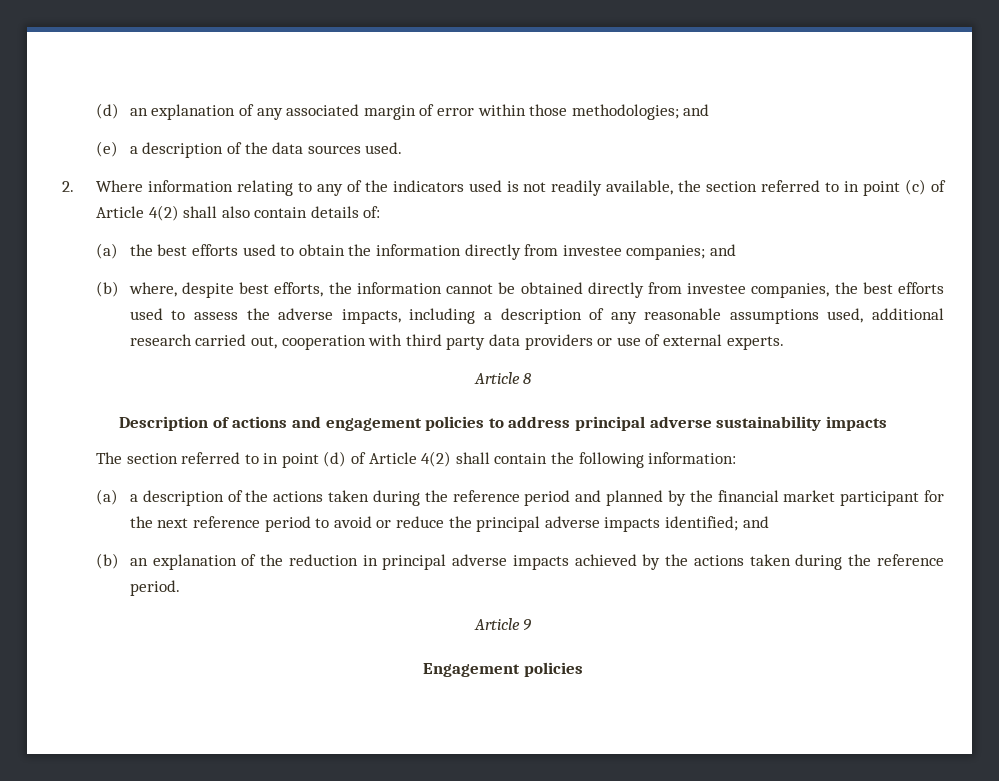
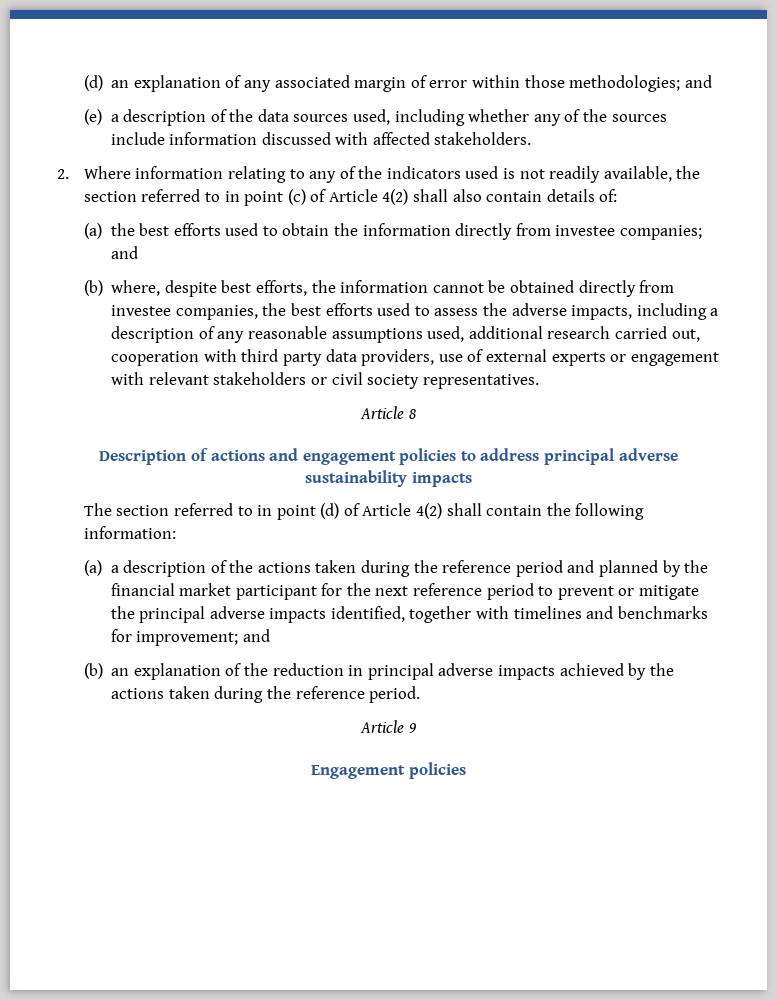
[365,142,403,154] used. -> [353,109,667,126] [110,132,532,145] used, including whether any of the sources include information discussed with affected stakeholders.
[524,334,613,350] providers or -> [361,349,435,366] providers,
[726,336,784,350] experts. -> [551,352,719,366] [111,372,539,389] experts or engagement with relevant stakeholders or civil society representatives.
[333,516,444,528] avoid or reduce -> [557,585,699,600] prevent or mitigate
[664,516,738,531] identified; -> [330,606,708,623] [110,629,239,646] identified, together with timelines and benchmarks for improvement;

